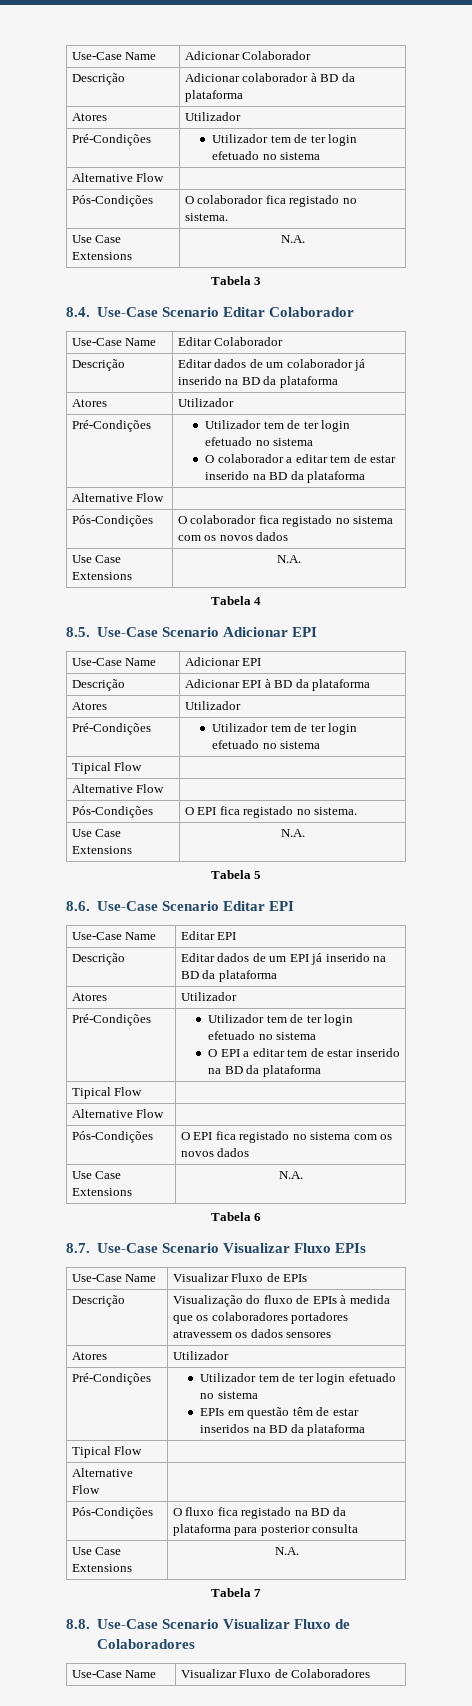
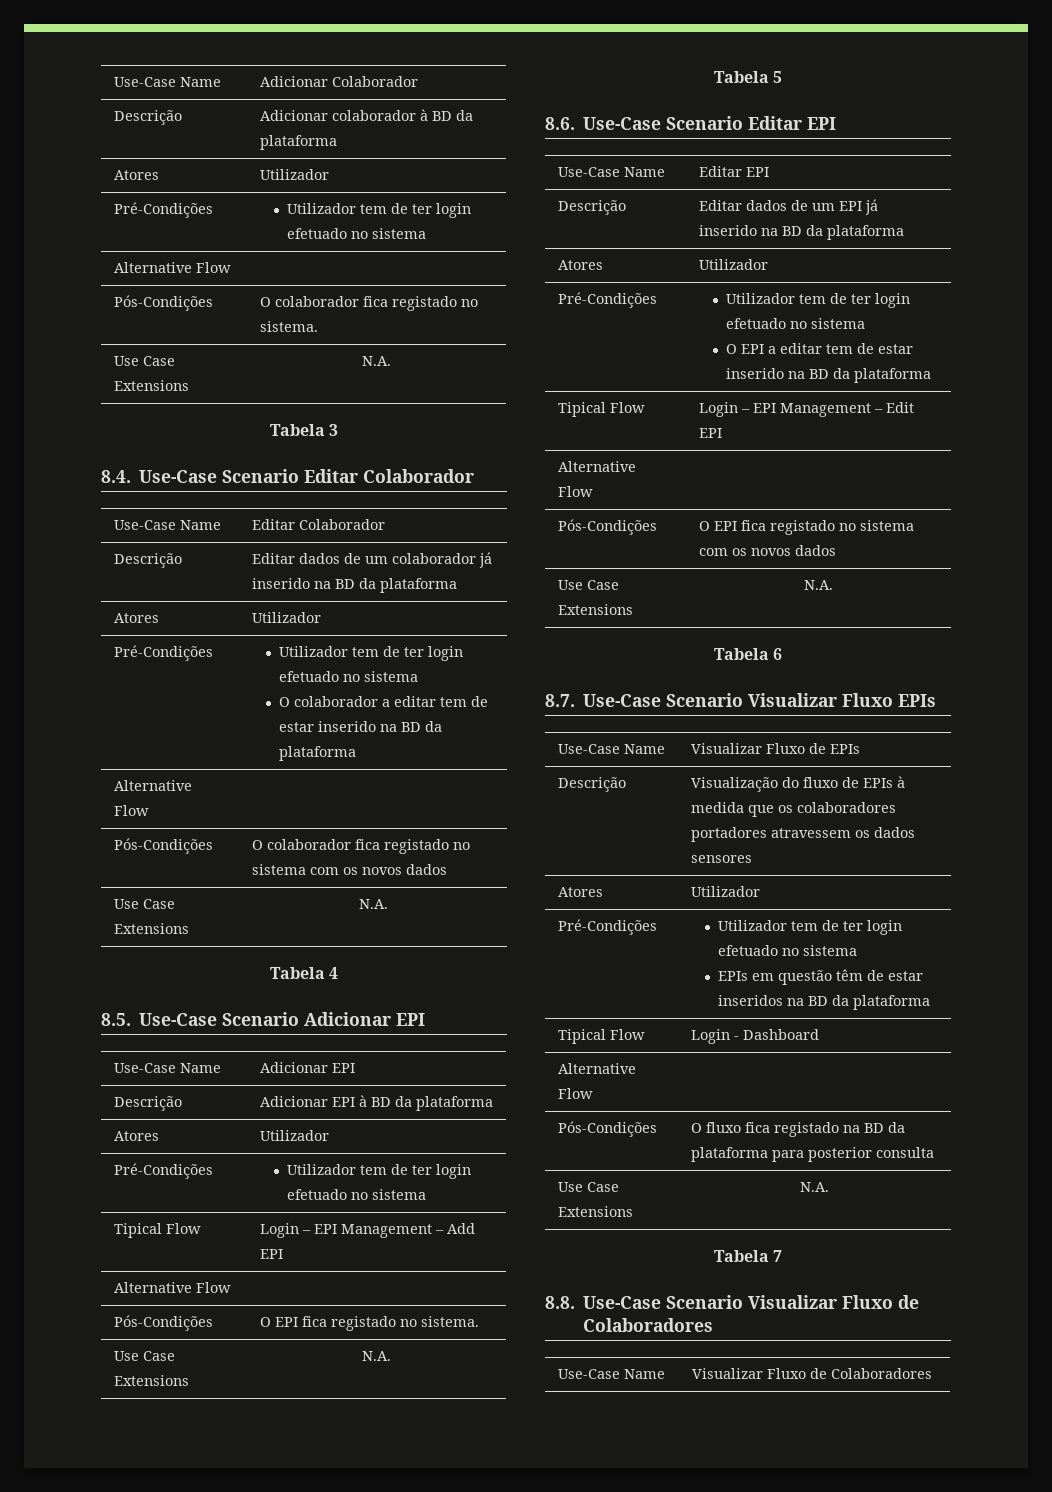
(143, 766) none -> [259,1223,475,1238] [259,1249,283,1259] Login – EPI Management – Add EPI
(143, 1091) none -> [698,402,914,417] [698,428,722,438] Login – EPI Management – Edit EPI
(143, 1450) none -> [690,1029,819,1044] Login - Dashboard

